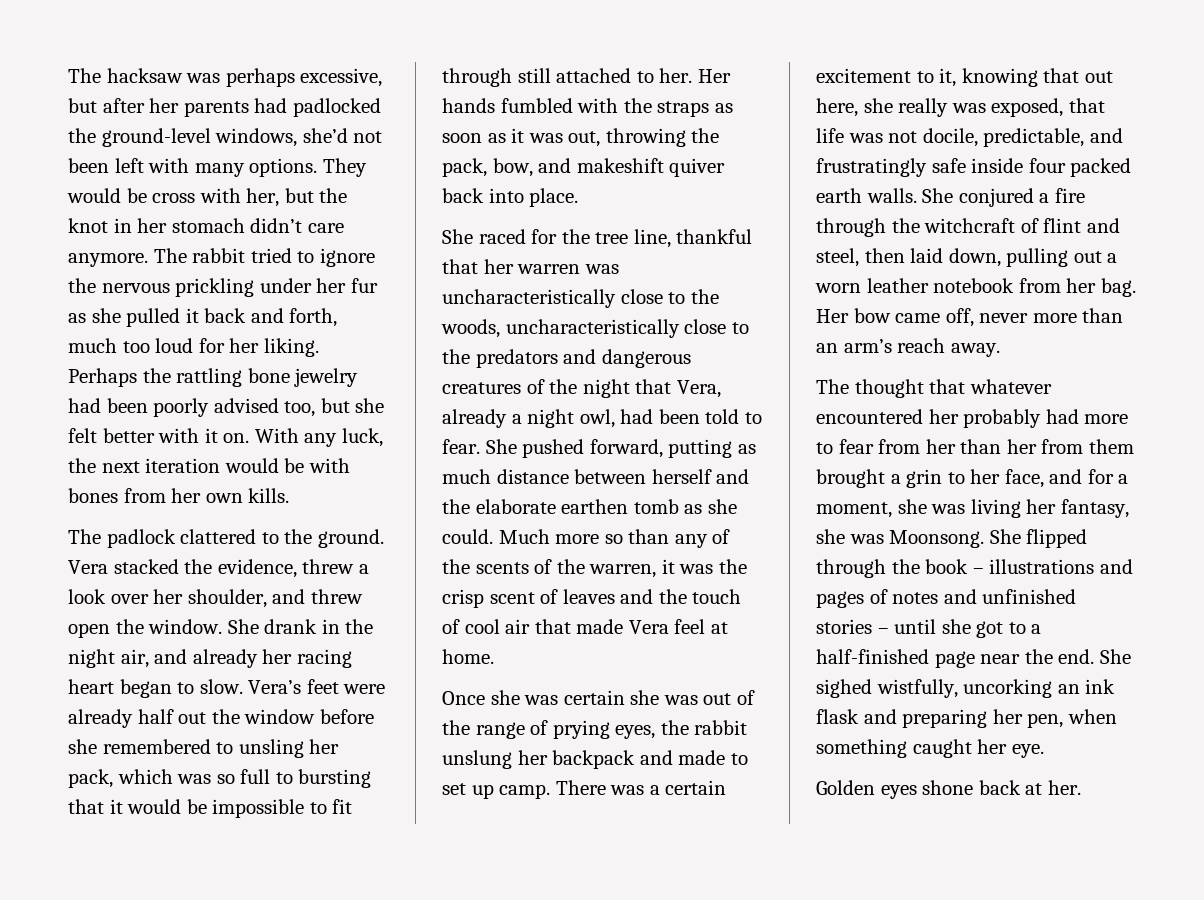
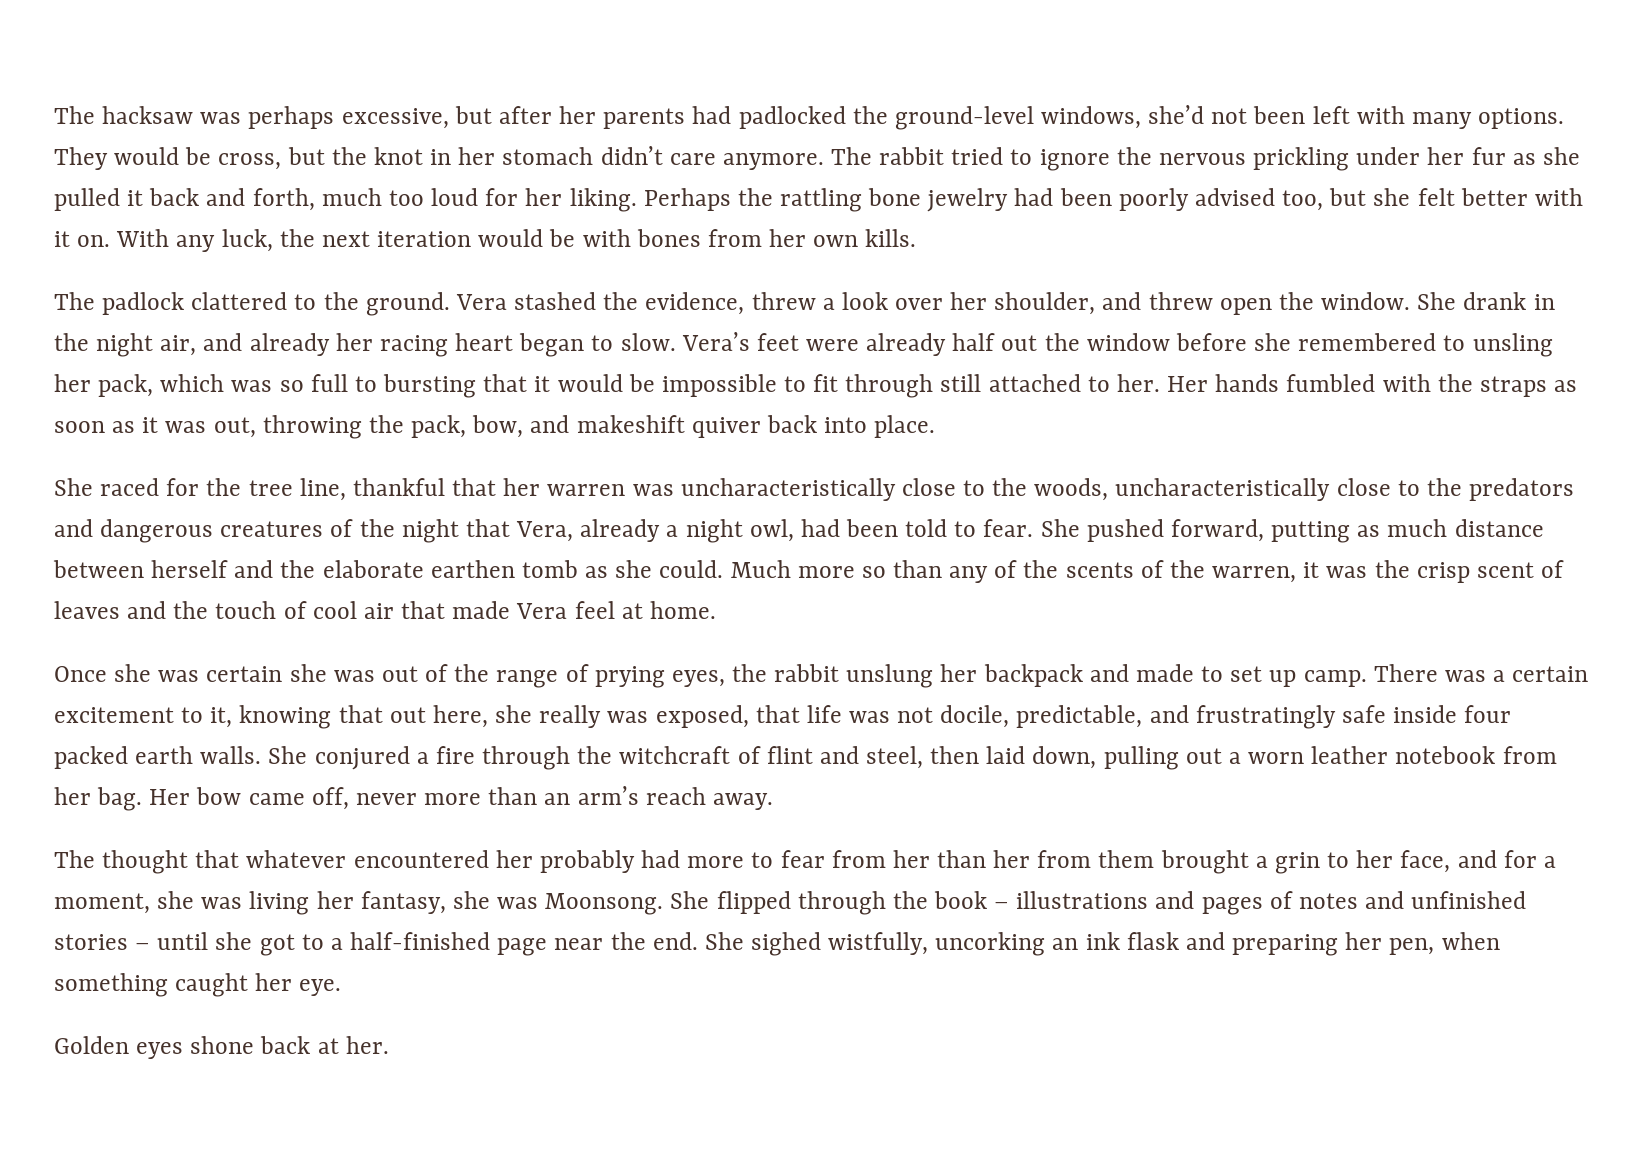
[152,188,280,207] cross with her, -> [218,153,282,170] cross,
[113,559,179,574] stacked -> [514,292,597,310] stashed

